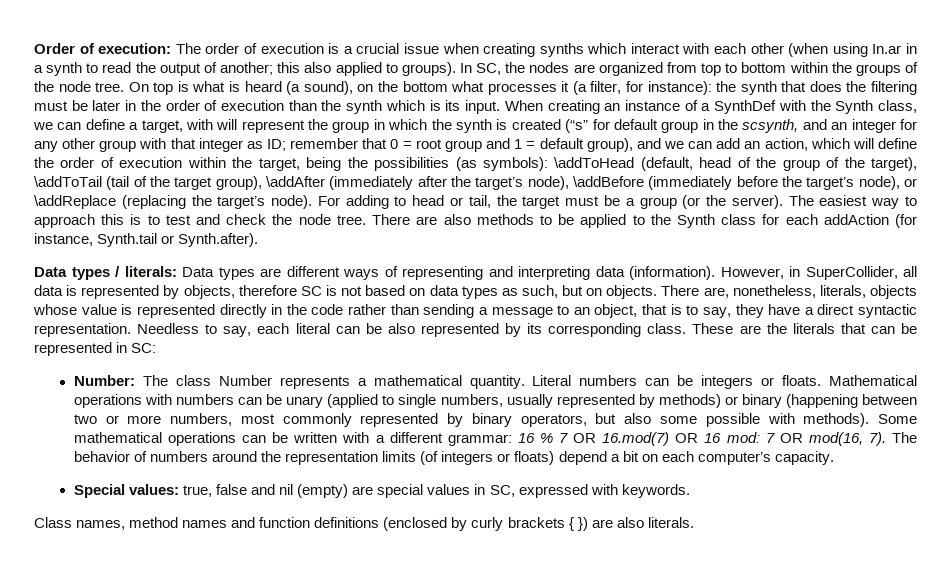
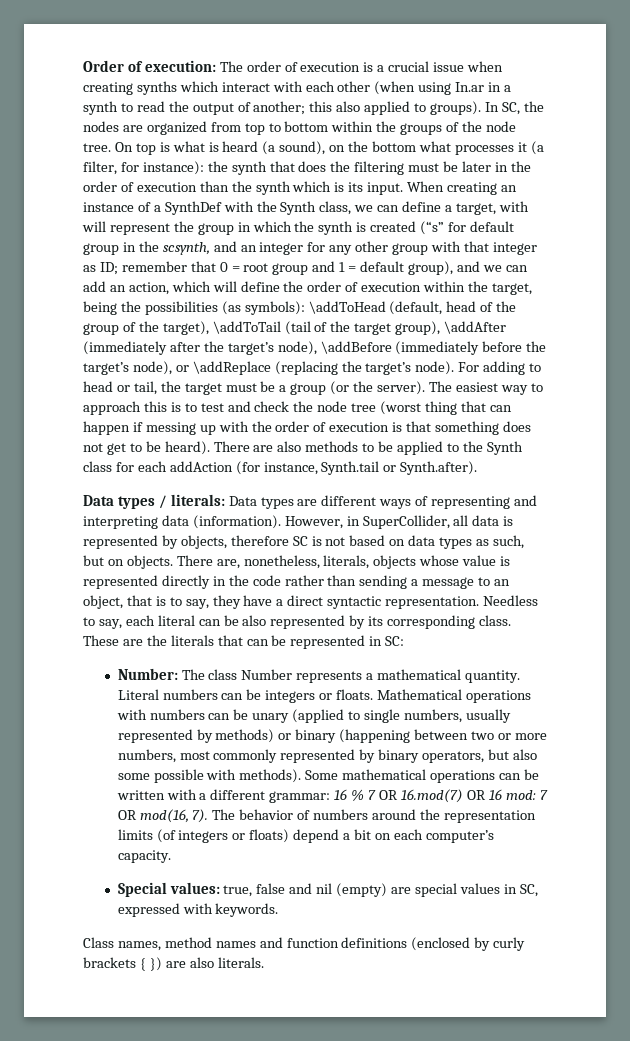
[336,215,366,225] tree. -> [351,401,512,415] [83,421,531,435] [83,441,210,455] tree (worst thing that can happen if messing up with the order of execution is that something does not get to be heard).

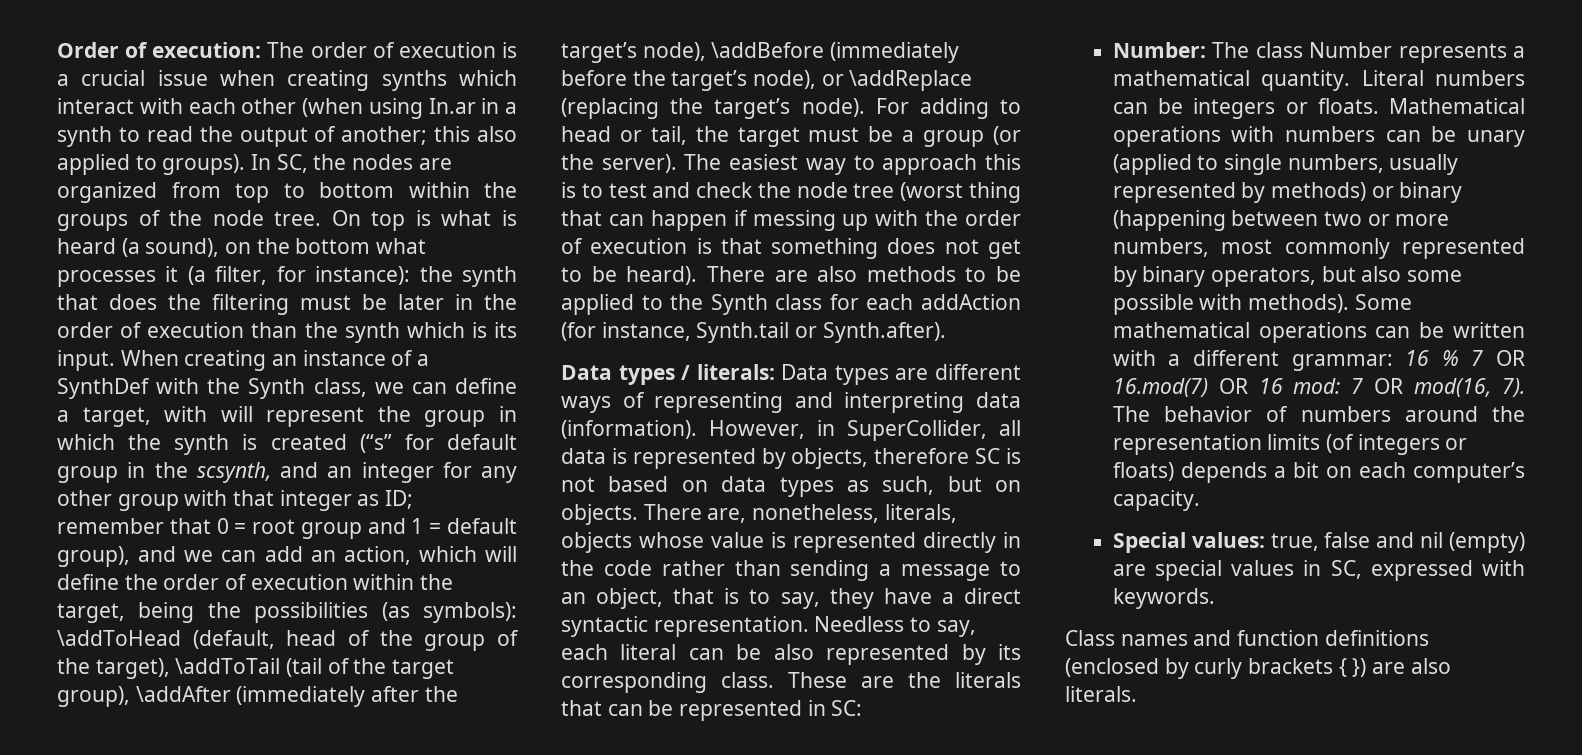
[293,829,340,843] depend -> [1180,462,1267,483] depends
[117,937,212,951] names, method -> (1115, 638) none

